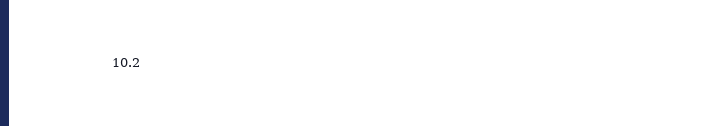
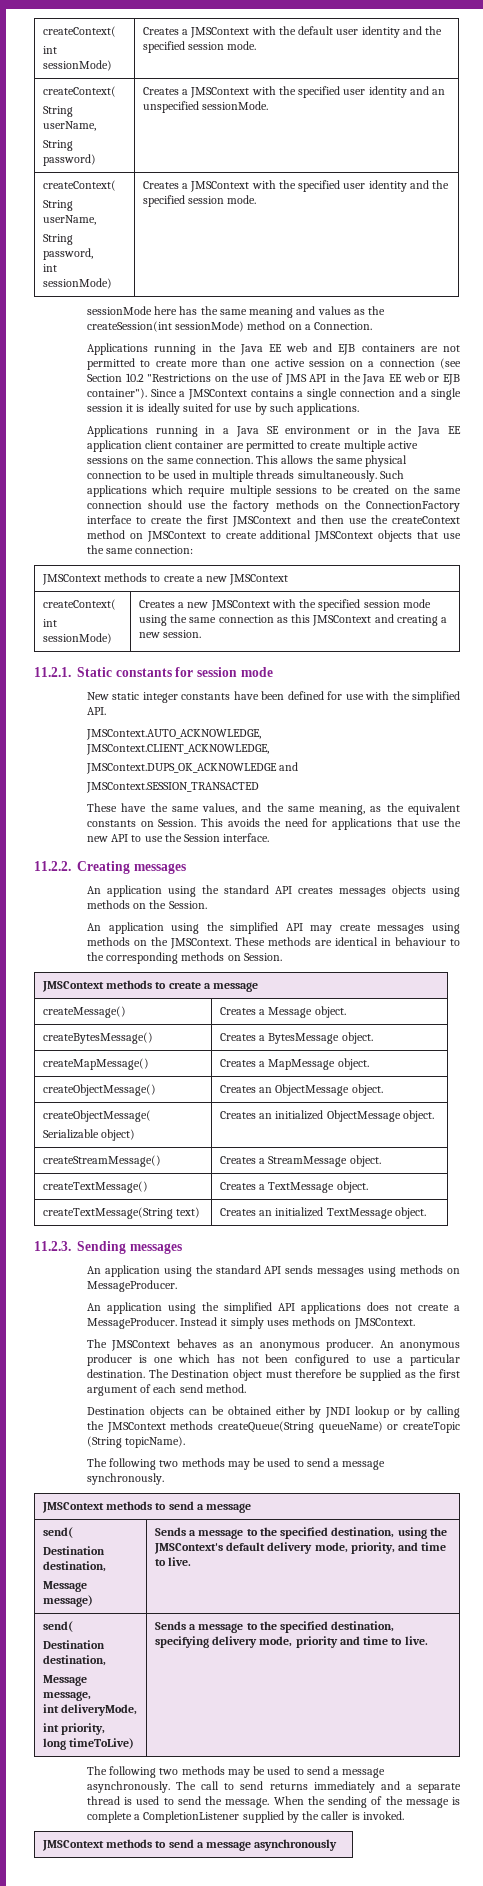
[111,58,140,67] 10.2 -> [42,26,116,37] [42,46,57,54] [42,60,112,71] [142,26,443,38] [142,41,257,53] [42,86,116,97] [42,106,73,117] [42,121,96,131] [42,140,73,151] [42,154,96,166] [142,86,446,98] [142,101,269,113] [42,180,116,191] [42,200,73,211] [42,215,96,225] [42,234,73,245] [42,248,93,260] [42,264,57,272] [42,278,112,289] [142,180,450,192] [142,195,257,207] [86,306,386,318] [86,321,373,332] [86,343,461,355] [86,358,461,370] [86,373,460,385] [86,388,461,400] [86,403,360,415] [86,425,461,437] [86,440,418,452] [86,455,408,467] [86,470,404,482] [86,485,461,497] [86,500,460,512] [86,515,460,527] [86,530,461,542] [86,545,194,554] [41,573,289,585] [42,599,116,610] [42,619,57,627] [42,633,112,644] [138,599,431,611] [138,614,448,626] [138,630,202,638] [34,667,273,677] [86,691,460,703] [86,707,106,715] [85,729,261,740] [85,744,269,755] [85,762,299,774] [85,782,259,793] [86,803,460,815] [86,818,461,830] [86,833,270,842] [34,861,186,874] [86,885,460,897] [86,900,207,909] [86,922,460,934] [86,937,461,949] [86,952,282,964] [41,980,259,992] [42,1006,126,1018] [219,1006,346,1018] [42,1032,153,1044] [219,1032,373,1044] [42,1058,149,1070] [219,1058,369,1070] [42,1084,156,1096] [219,1084,383,1096] [42,1110,151,1122] [42,1129,136,1141] [219,1110,434,1122] [42,1155,161,1167] [219,1155,381,1167] [42,1181,148,1193] [219,1181,368,1193] [42,1207,201,1219] [219,1207,426,1219] [34,1241,182,1254] [86,1265,460,1277] [86,1280,177,1292] [86,1302,461,1314] [86,1317,415,1329] [86,1339,460,1351] [86,1354,460,1366] [86,1369,460,1381] [86,1384,246,1396] [86,1406,460,1418] [86,1421,461,1433] [86,1436,186,1448] [86,1458,386,1470] [86,1473,164,1485] [41,1501,252,1513] [42,1527,73,1538] [42,1546,105,1555] [42,1561,106,1572] [42,1581,87,1592] [42,1595,93,1607] [154,1527,447,1539] [153,1542,447,1554] [154,1557,192,1566] [42,1621,73,1632] [42,1640,105,1649] [42,1655,106,1666] [42,1675,87,1686] [42,1691,91,1701] [42,1704,138,1716] [42,1723,106,1735] [42,1738,135,1750] [154,1621,395,1633] [154,1636,428,1648] [86,1766,386,1778] [86,1781,462,1793] [86,1796,460,1808] [86,1811,404,1823] [41,1839,338,1851] createContext( // int sessionMode) | Creates a JMSContext with the default user identity and the specified session mode. // createContext( // String userName, // String password) | Creates a JMSContext with the specified user identity and an unspecified sessionMode. // createContext( // String userName, // String password, // int sessionMode) | Creates a JMSContext with the specified user identity and the specified session mode. // sessionMode here has the same meaning and values as the createSession(int sessionMode) method on a Connection. // Applications running in the Java EE web and EJB containers are not permitted to create more than one active session on a connection (see Section 10.2 "Restrictions on the use of JMS API in the Java EE web or EJB container"). Since a JMSContext contains a single connection and a single session it is ideally suited for use by such applications. // Applications running in a Java SE environment or in the Java EE application client container are permitted to create multiple active sessions on the same connection. This allows the same physical connection to be used in multiple threads simultaneously. Such applications which require multiple sessions to be created on the same connection should use the factory methods on the ConnectionFactory interface to create the first JMSContext and then use the createContext method on JMSContext to create additional JMSContext objects that use the same connection: // JMSContext methods to create a new JMSContext // createContext( // int sessionMode) | Creates a new JMSContext with the specified session mode using the same connection as this JMSContext and creating a new session. // 11.2.1. Static constants for session mode // New static integer constants have been defined for use with the simplified API. // JMSContext.AUTO_ACKNOWLEDGE, // JMSContext.CLIENT_ACKNOWLEDGE, // JMSContext.DUPS_OK_ACKNOWLEDGE and // JMSContext.SESSION_TRANSACTED // These have the same values, and the same meaning, as the equivalent constants on Session. This avoids the need for applications that use the new API to use the Session interface. // 11.2.2. Creating messages // An application using the standard API creates messages objects using methods on the Session. // An application using the simplified API may create messages using methods on the JMSContext. These methods are identical in behaviour to the corresponding methods on Session. // JMSContext methods to create a message // createMessage() | Creates a Message object. // createBytesMessage() | Creates a BytesMessage object. // createMapMessage() | Creates a MapMessage object. // createObjectMessage() | Creates an ObjectMessage object. // createObjectMessage( // Serializable object) | Creates an initialized ObjectMessage object. // createStreamMessage() | Creates a StreamMessage object. // createTextMessage() | Creates a TextMessage object. // createTextMessage(String text) | Creates an initialized TextMessage object. // 11.2.3. Sending messages // An application using the standard API sends messages using methods on MessageProducer. // An application using the simplified API applications does not create a MessageProducer. Instead it simply uses methods on JMSContext. // The JMSContext behaves as an anonymous producer. An anonymous producer is one which has not been configured to use a particular destination. The Destination object must therefore be supplied as the first argument of each send method. // Destination objects can be obtained either by JNDI lookup or by calling the JMSContext methods createQueue(String queueName) or createTopic (String topicName). // The following two methods may be used to send a message synchronously. // JMSContext methods to send a message // send( // Destination destination, // Message message) | Sends a message to the specified destination, using the JMSContext's default delivery mode, priority, and time to live. // send( // Destination destination, // Message message, // int deliveryMode, // int priority, // long timeToLive) | Sends a message to the specified destination, specifying delivery mode, priority and time to live. // The following two methods may be used to send a message asynchronously. The call to send returns immediately and a separate thread is used to send the message. When the sending of the message is complete a CompletionListener supplied by the caller is invoked. // JMSContext methods to send a message asynchronously

